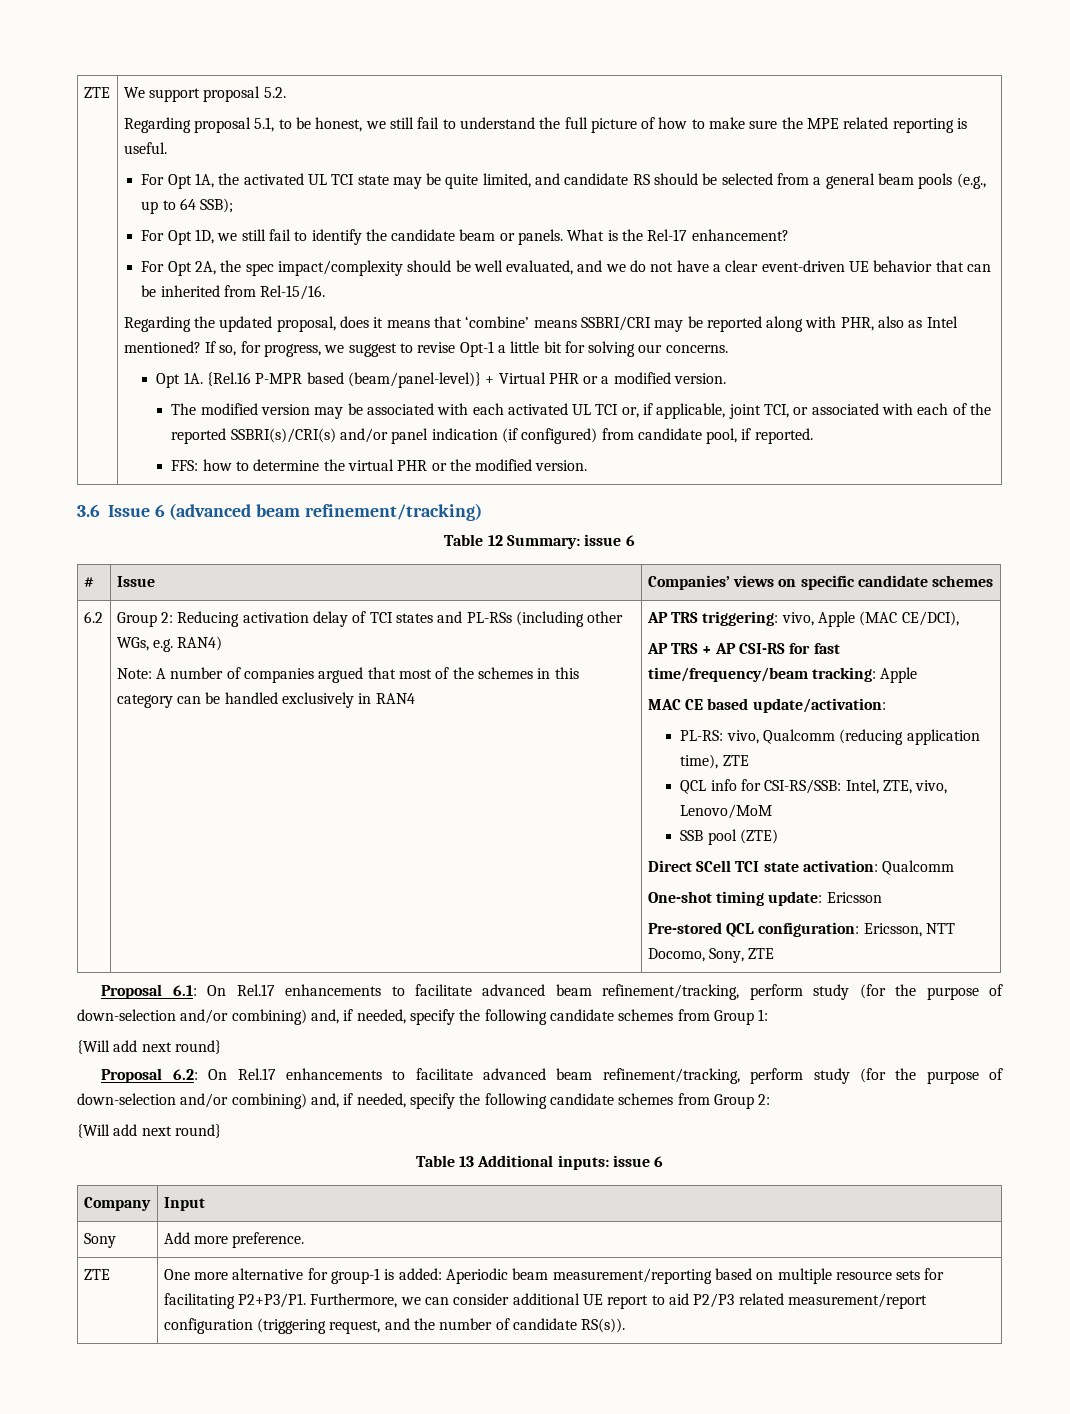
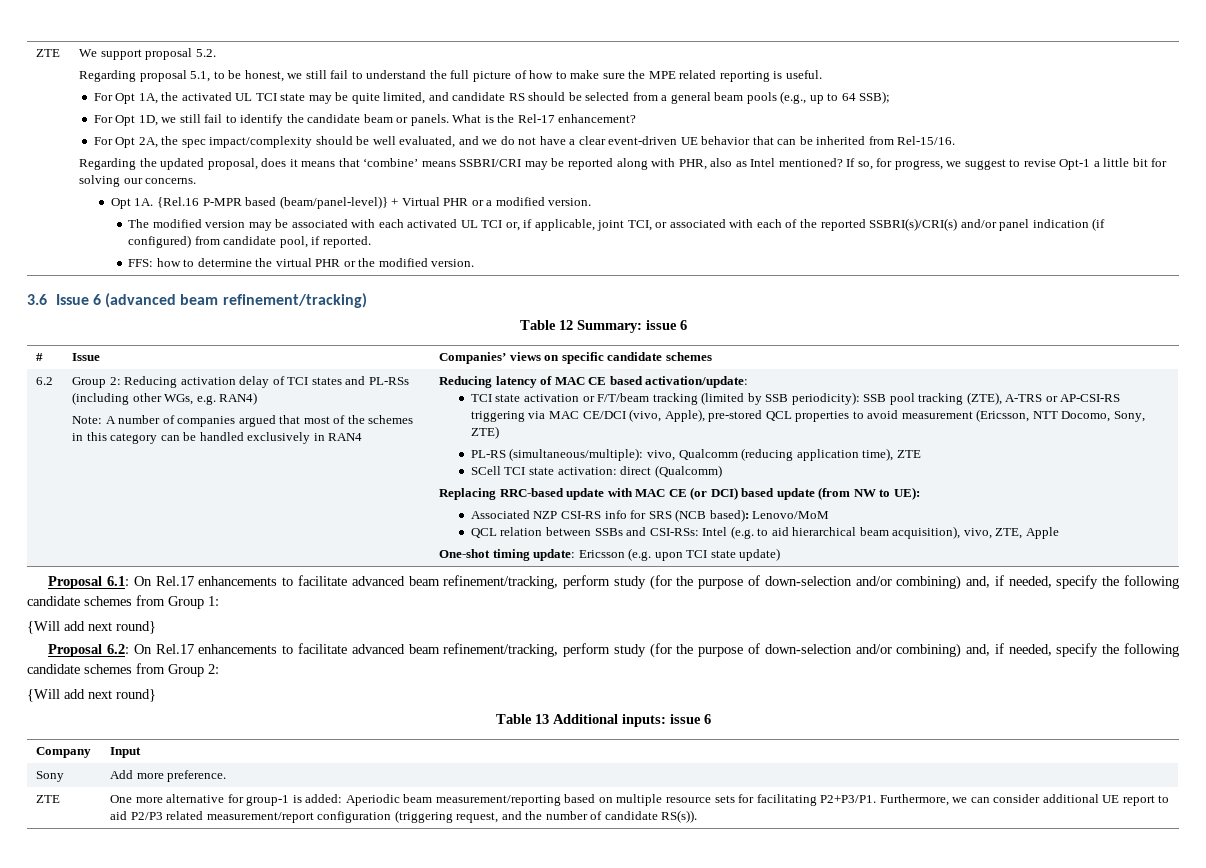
[646,611,959,627] [646,643,840,654] [647,667,918,683] [647,698,886,713] [680,730,724,741] AP TRS triggering: vivo, Apple (MAC CE/DCI), // AP TRS + AP CSI-RS for fast time/frequency/beam tracking: Apple // MAC CE based update/activation: // PL-RS: -> [439,376,749,388] [470,392,1121,405] [470,409,1145,422] [470,426,499,439] [470,448,644,461] Reducing latency of MAC CE based activation/update: // TCI state activation or F/T/beam tracking (limited by SSB periodicity): SSB pool tracking (ZTE), A-TRS or AP-CSI-RS triggering via MAC CE/DCI (vivo, Apple), pre-stored QCL properties to avoid measurement (Ericsson, NTT Docomo, Sony, ZTE) // PL-RS (simultaneous/multiple):
[680,779,948,794] [680,804,773,819] [680,829,778,845] [647,860,955,875] [647,891,882,906] [647,922,955,937] [647,948,775,963] QCL info for CSI-RS/SSB: Intel, ZTE, vivo, Lenovo/MoM // SSB pool (ZTE) // Direct SCell TCI state activation: Qualcomm // One-shot timing update: Ericsson // Pre-stored QCL configuration: Ericsson, NTT Docomo, Sony, ZTE -> [470,465,722,478] [439,487,920,500] [470,509,830,522] [470,526,1059,539] [439,548,781,561] SCell TCI state activation: direct (Qualcomm) // Replacing RRC-based update with MAC CE (or DCI) based update (from NW to UE): // Associated NZP CSI-RS info for SRS (NCB based): Lenovo/MoM // QCL relation between SSBs and CSI-RSs: Intel (e.g. to aid hierarchical beam acquisition), vivo, ZTE, Apple // One-shot timing update: Ericsson (e.g. upon TCI state update)

